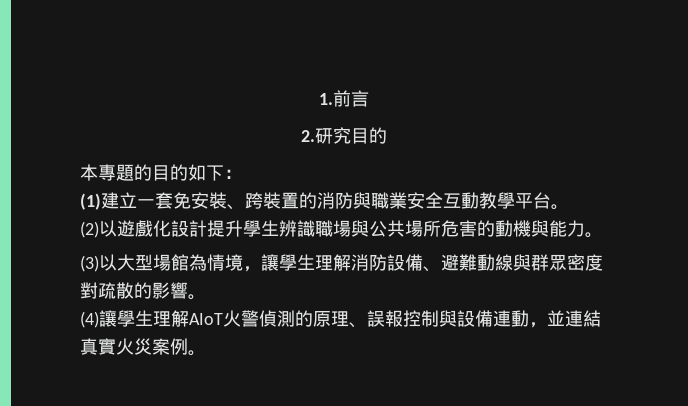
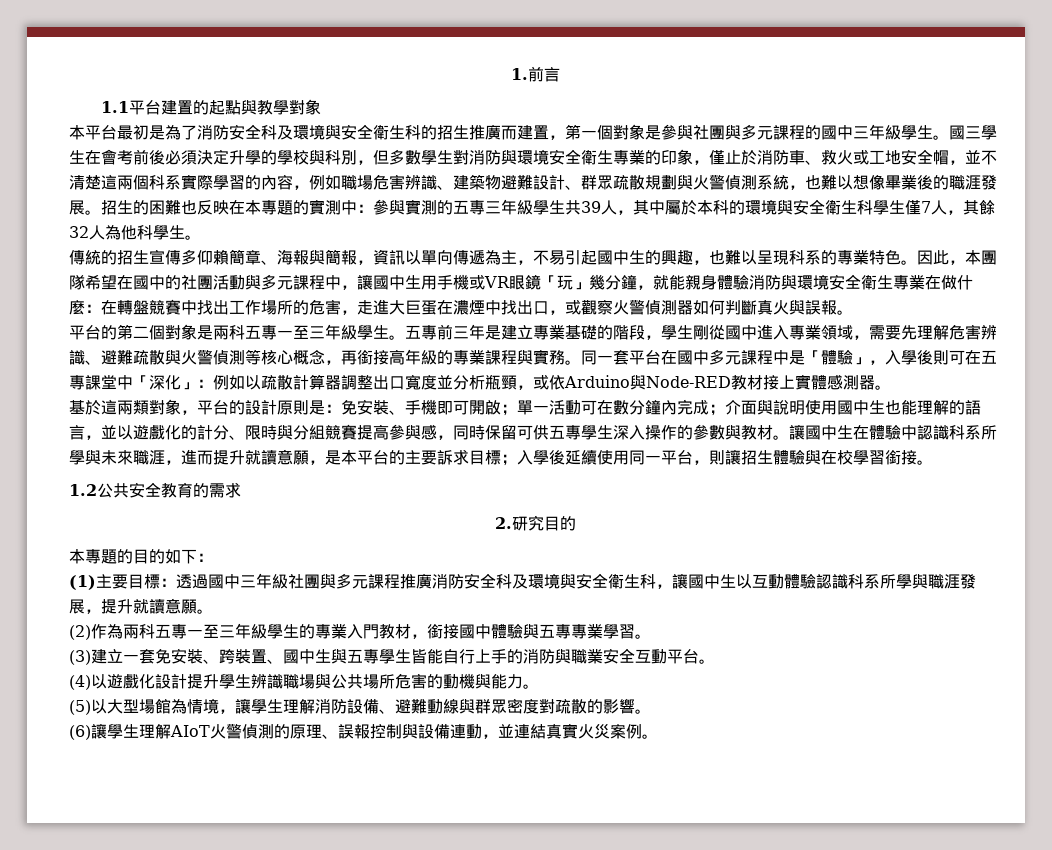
(369, 98) none -> [100,99,321,115] [69,124,997,140] [69,149,997,165] [69,174,997,190] [69,199,995,215] [69,224,201,240] [69,249,997,265] [69,274,973,290] [69,299,853,315] [69,324,997,340] [69,349,997,365] [69,374,891,390] [69,399,981,416] [69,424,997,440] [69,449,933,466] [69,482,241,498] // 1.1平台建置的起點與教學對象 // 本平台最初是為了消防安全科及環境與安全衛生科的招生推廣而建置，第一個對象是參與社團與多元課程的國中三年級學生。國三學生在會考前後必須決定升學的學校與科別，但多數學生對消防與環境安全衛生專業的印象，僅止於消防車、救火或工地安全帽，並不清楚這兩個科系實際學習的內容，例如職場危害辨識、建築物避難設計、群眾疏散規劃與火警偵測系統，也難以想像畢業後的職涯發展。招生的困難也反映在本專題的實測中：參與實測的五專三年級學生共39人，其中屬於本科的環境與安全衛生科學生僅7人，其餘32人為他科學生。 // 傳統的招生宣傳多仰賴簡章、海報與簡報，資訊以單向傳遞為主，不易引起國中生的興趣，也難以呈現科系的專業特色。因此，本團隊希望在國中的社團活動與多元課程中，讓國中生用手機或VR眼鏡「玩」幾分鐘，就能親身體驗消防與環境安全衛生專業在做什麼：在轉盤競賽中找出工作場所的危害，走進大巨蛋在濃煙中找出口，或觀察火警偵測器如何判斷真火與誤報。 // 平台的第二個對象是兩科五專一至三年級學生。五專前三年是建立專業基礎的階段，學生剛從國中進入專業領域，需要先理解危害辨識、避難疏散與火警偵測等核心概念，再銜接高年級的專業課程與實務。同一套平台在國中多元課程中是「體驗」，入學後則可在五專課堂中「深化」：例如以疏散計算器調整出口寬度並分析瓶頸，或依Arduino與Node-RED教材接上實體感測器。 // 基於這兩類對象，平台的設計原則是：免安裝、手機即可開啟；單一活動可在數分鐘內完成；介面與說明使用國中生也能理解的語言，並以遊戲化的計分、限時與分組競賽提高參與感，同時保留可供五專學生深入操作的參數與教材。讓國中生在體驗中認識科系所學與未來職涯，進而提升就讀意願，是本平台的主要訴求目標；入學後延續使用同一平台，則讓招生體驗與在校學習銜接。 // 1.2公共安全教育的需求
(101, 201) none -> [96,573,976,589] [69,598,213,614] [69,623,651,640] [69,650,91,665] 主要目標：透過國中三年級社團與多元課程推廣消防安全科及環境與安全衛生科，讓國中生以互動體驗認識科系所學與職涯發展，提升就讀意願。 // (2)作為兩科五專一至三年級學生的專業入門教材，銜接國中體驗與五專專業學習。 // (3)
(299, 200) none -> [267,648,507,664] 、國中生與五專學生皆能自行上手
[479,192,515,209] 教學 -> (667, 656) none
[80,221,99,238] (2) -> [69,675,91,690] (4)
[80,255,99,272] (3) -> [69,700,91,715] (5)
[80,311,99,328] (4) -> [69,725,91,740] (6)

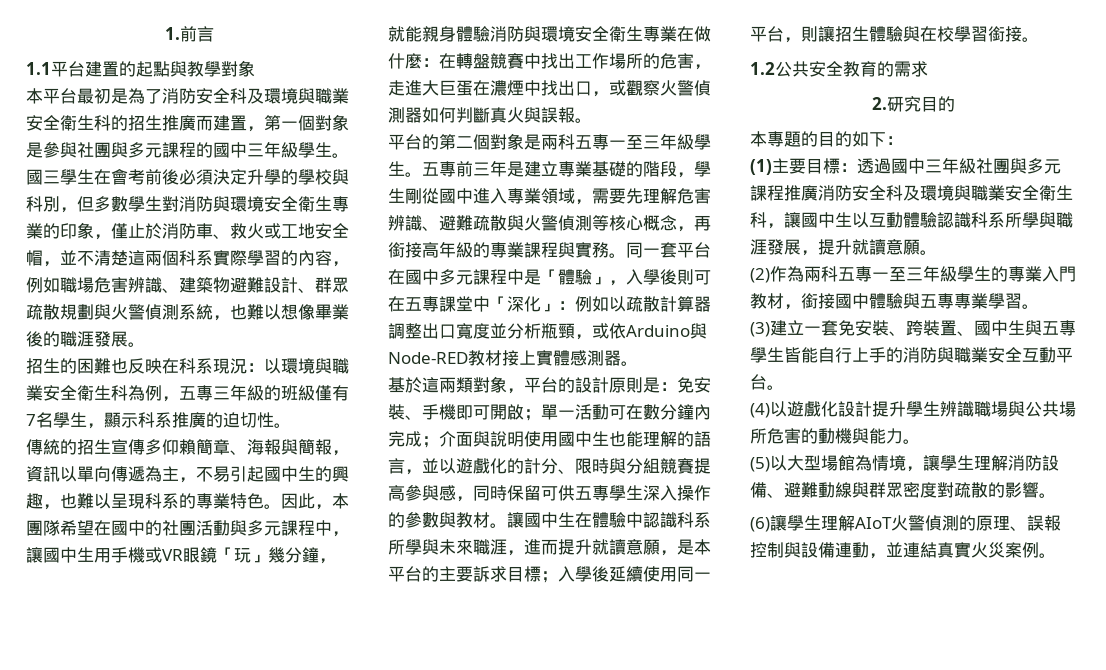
(341, 132) none -> [315,88,349,104] 職業
(101, 212) none -> (145, 344) //
[245,199,995,215] [69,224,185,240] 本專題的實測中：參與實測的五專三年級學生共39人，其中屬於本科的環境與安全衛生科學生僅7人，其餘32人為他科學生 -> [179,358,349,374] [26,384,349,402] [26,412,274,429] 科系現況：以環境與職業安全衛生科為例，五專三年級的班級僅有7名學生，顯示科系推廣的迫切性
(576, 581) none -> [971,185,1005,201] 職業

